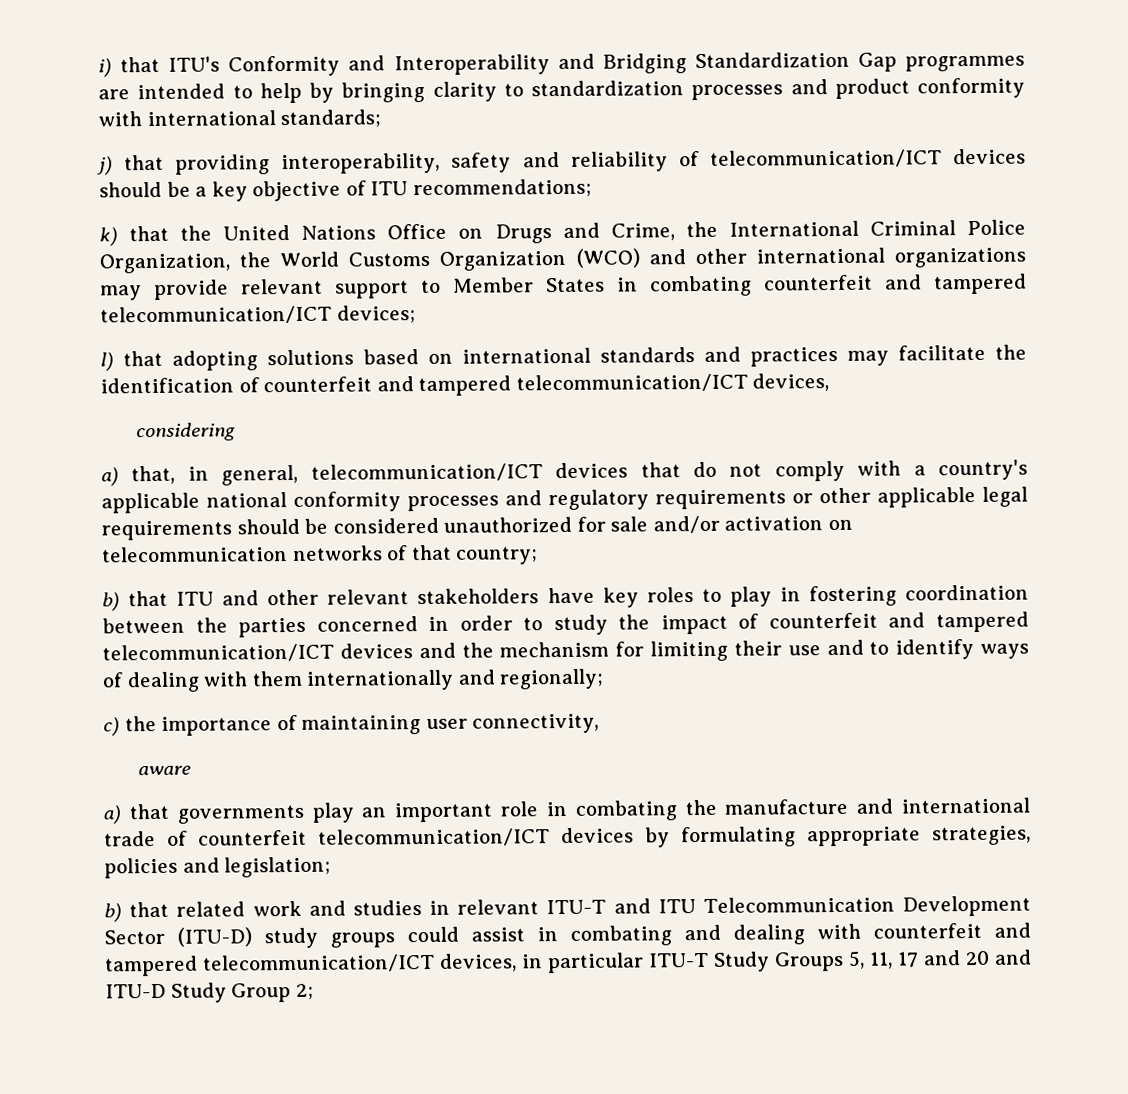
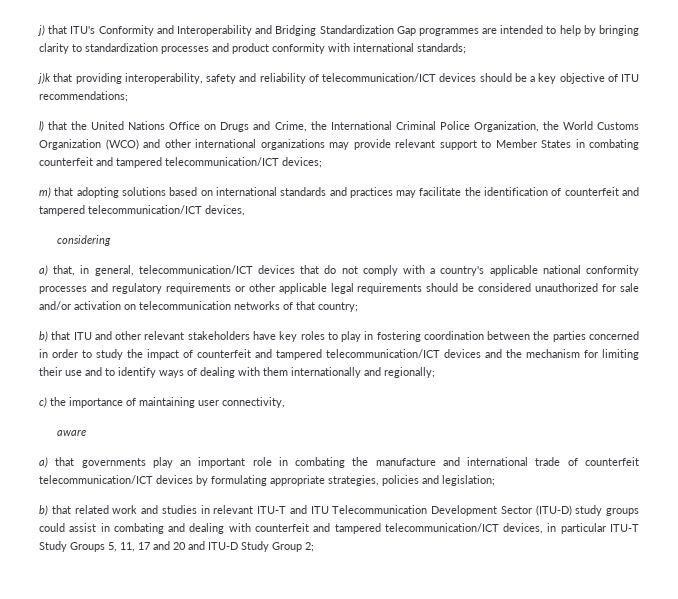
[98,58,112,78] i) -> [38,25,45,36] j)
[97,156,113,176] j) -> [38,73,51,84] j)k
[99,227,118,247] k) -> [39,121,44,132] l)
[100,352,114,372] l) -> [39,187,51,198] m)

